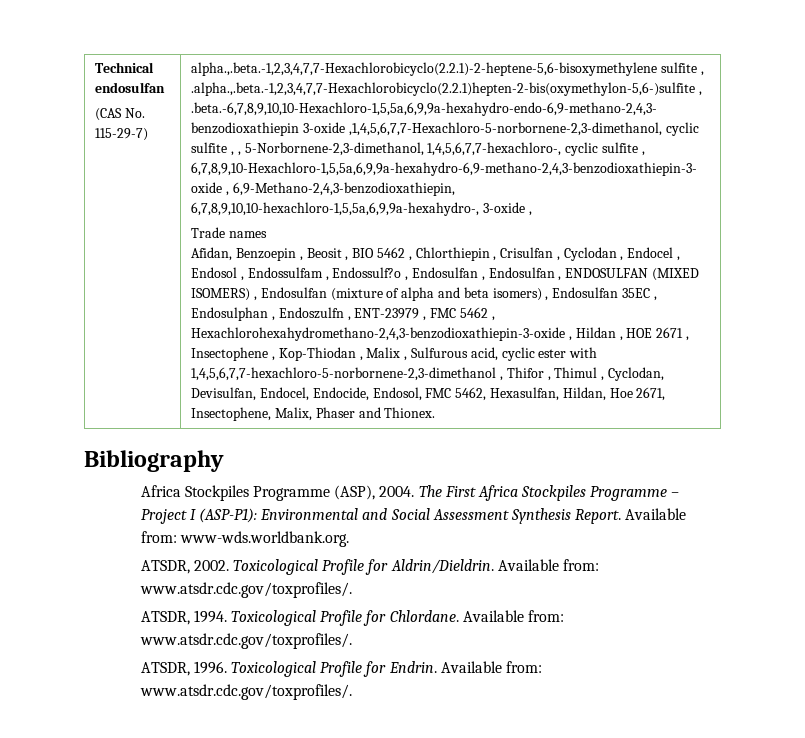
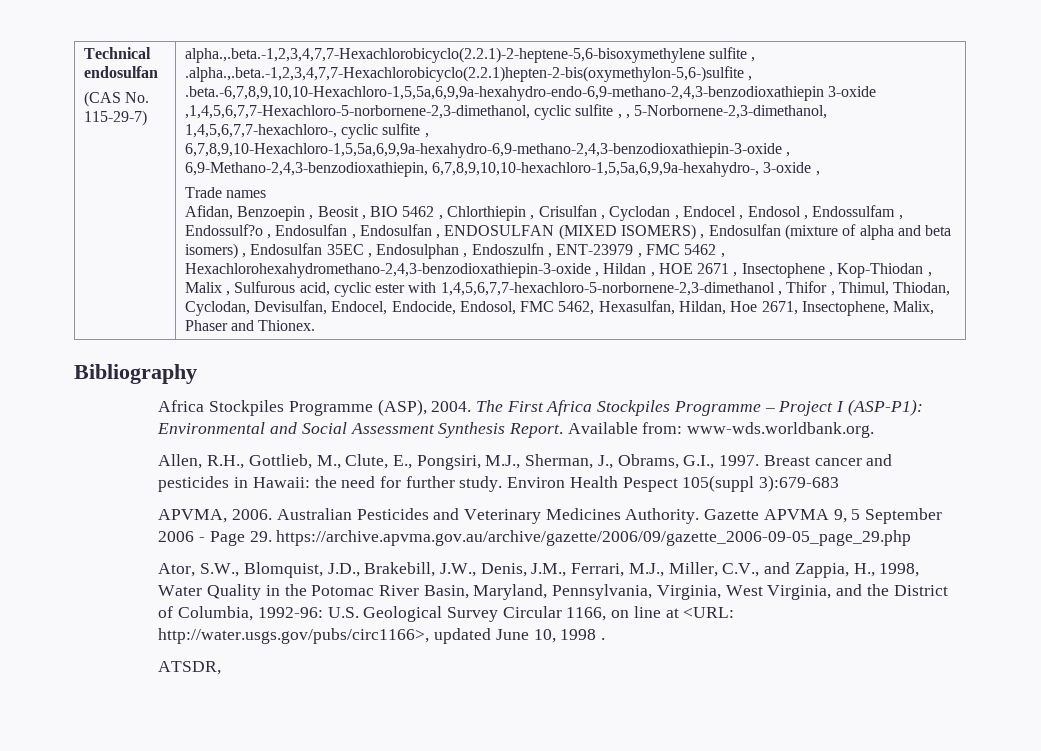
[554,367,605,381] Thimul , -> [839,282,951,296] Thimul, Thiodan,
[140,559,599,575] [139,582,352,598] [140,610,564,626] [139,633,352,649] [140,661,542,677] [139,684,352,700] ATSDR, 2002. Toxicological Profile for Aldrin/Dieldrin. Available from: www.atsdr.cdc.gov/toxprofiles/. // ATSDR, 1994. Toxicological Profile for Chlordane. Available from: www.atsdr.cdc.gov/toxprofiles/. // ATSDR, 1996. Toxicological Profile for Endrin. Available from: www.atsdr.cdc.gov/toxprofiles/. -> [158,454,893,470] [158,475,840,492] [158,508,943,524] [158,530,912,546] [158,562,920,578] [158,584,948,600] [158,606,735,622] [158,628,606,644] [158,661,222,675] Allen, R.H., Gottlieb, M., Clute, E., Pongsiri, M.J., Sherman, J., Obrams, G.I., 1997. Breast cancer and pesticides in Hawaii: the need for further study. Environ Health Pespect 105(suppl 3):679-683 // APVMA, 2006. Australian Pesticides and Veterinary Medicines Authority. Gazette APVMA 9, 5 September 2006 - Page 29. https://archive.apvma.gov.au/archive/gazette/2006/09/gazette_2006-09-05_page_29.php // Ator, S.W., Blomquist, J.D., Brakebill, J.W., Denis, J.M., Ferrari, M.J., Miller, C.V., and Zappia, H., 1998, Water Quality in the Potomac River Basin, Maryland, Pennsylvania, Virginia, West Virginia, and the District of Columbia, 1992-96: U.S. Geological Survey Circular 1166, on line at <URL: http://water.usgs.gov/pubs/circ1166>, updated June 10, 1998 . // ATSDR,

